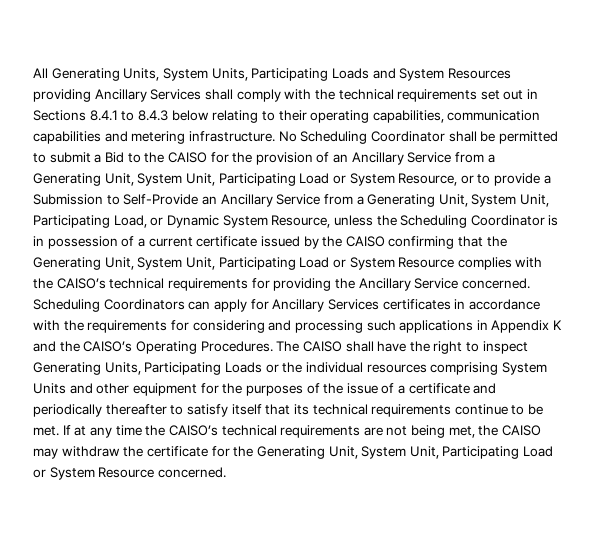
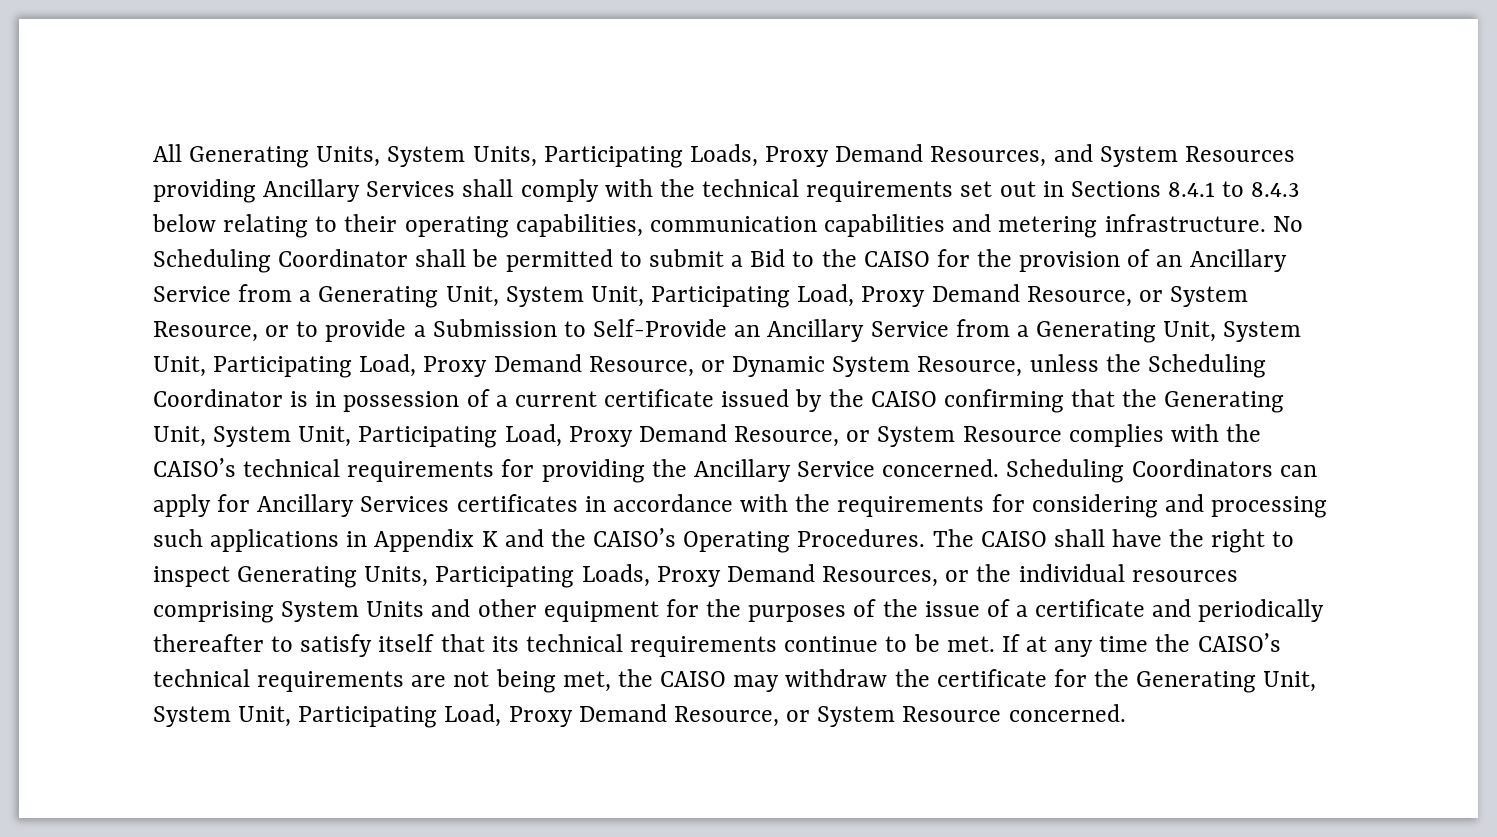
[331,68,369,79] Loads -> [689,144,1047,167] Loads, Proxy Demand Resources,
[299,173,330,184] Load -> [797,284,1132,307] Load, Proxy Demand Resource,
(147, 221) none -> [423,354,694,377] Proxy Demand Resource,
[299,257,330,268] Load -> [504,424,840,447] Load, Proxy Demand Resource,
[224,362,262,373] Loads -> [581,564,939,587] Loads, Proxy Demand Resources,
[523,446,554,457] Load -> [444,704,779,727] Load, Proxy Demand Resource,

